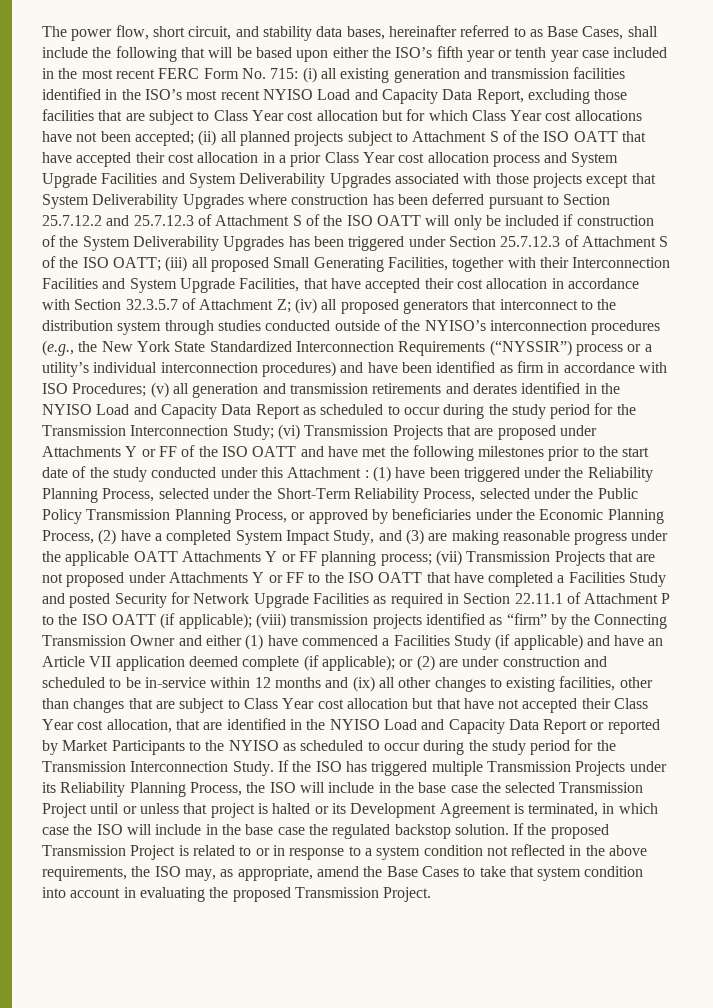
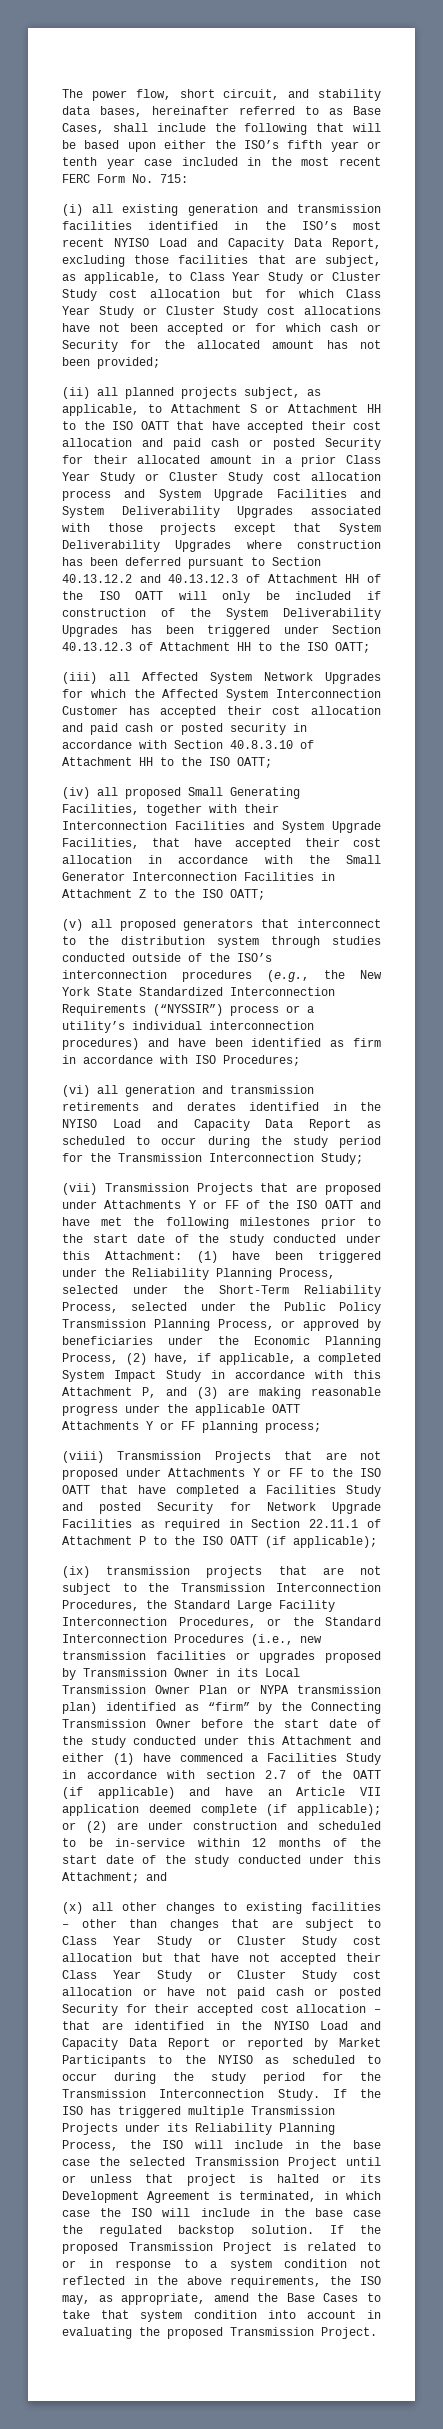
(299, 73) none -> (188, 178) //
[148,110,284,125] subject to Class Year -> [325,255,381,267] [62,272,381,284] [62,289,97,301] subject, as applicable, to Class Year Study or Cluster Study
(543, 115) none -> [98,306,259,318] Study or Cluster Study
[134,130,517,146] accepted; (ii) all planned projects subject to Attachment S of -> [166,323,381,335] [62,340,381,352] [62,357,160,369] [62,387,321,399] [62,404,381,416] [62,421,76,430] accepted or for which cash or Security for the allocated amount has not been provided; // (ii) all planned projects subject, as applicable, to Attachment S or Attachment HH to
(259, 157) none -> [142,438,381,450] [62,455,252,464] and paid cash or posted Security for their allocated amount
(395, 157) none -> [100,472,263,484] Study or Cluster Study
[42,214,302,226] 25.7.12.2 and 25.7.12.3 of Attachment S -> [62,574,360,583] 40.13.12.2 and 40.13.12.3 of Attachment HH
[500,235,669,247] [42,256,161,271] 25.7.12.3 of Attachment S of the ISO OATT; -> [62,642,370,653] 40.13.12.3 of Attachment HH to the ISO OATT; //
(208, 262) none -> [142,672,381,684] [62,689,381,701] [62,706,381,718] [62,723,307,735] [62,740,314,749] [62,757,272,768] [62,787,118,799] Affected System Network Upgrades for which the Affected System Interconnection Customer has accepted their cost allocation and paid cash or posted security in accordance with Section 40.8.3.10 of Attachment HH to the ISO OATT; // (iv) all
[74,298,317,314] Section 32.3.5.7 of Attachment Z; (iv) -> [308,855,381,864] [62,872,335,881] [62,889,265,900] [62,919,83,931] the Small Generator Interconnection Facilities in Attachment Z to the ISO OATT; // (v)
[424,320,486,331] NYISO’s -> [237,953,272,962] ISO’s
[150,382,169,398] (v) -> [62,1085,90,1097] // (vi)
[277,424,300,440] (vi) -> [62,1183,97,1195] // (vii)
[287,467,369,478] Attachment : -> [104,1251,182,1260] Attachment:
[120,530,151,541] have -> [154,1353,296,1365] have, if applicable,
[333,530,375,545] Study, -> [166,1370,381,1382] [62,1387,156,1398] Study in accordance with this Attachment P,
[435,550,462,566] (vii) -> [62,1451,104,1463] // (viii)
[255,613,286,629] (viii) -> [62,1566,90,1578] // (ix)
(422, 621) none -> [278,1566,381,1575] [62,1583,381,1595] [62,1600,335,1612] [62,1617,381,1628] [62,1634,322,1646] [62,1651,381,1663] [62,1668,300,1680] [62,1685,381,1694] [62,1702,97,1714] that are not subject to the Transmission Interconnection Procedures, the Standard Large Facility Interconnection Procedures, or the Standard Interconnection Procedures (i.e., new transmission facilities or upgrades proposed by Transmission Owner in its Local Transmission Owner Plan or NYPA transmission plan)
(176, 640) none -> [201,1719,381,1728] [62,1736,353,1748] before the start date of the study conducted under this Attachment
(491, 642) none -> [62,1770,381,1779] in accordance with section 2.7 of the OATT
[325,676,375,692] and (ix) -> [333,1838,381,1847] [62,1855,381,1867] [62,1872,167,1883] [62,1902,83,1914] of the start date of the study conducted under this Attachment; and // (x)
[559,676,616,691] facilities, -> [311,1902,381,1911] [62,1924,69,1928] facilities –
(315, 703) none -> [156,1936,338,1948] Study or Cluster Study
[77,719,172,733] cost allocation, -> [156,1970,382,1982] [62,1987,381,1999] [62,2004,381,2016] Study or Cluster Study cost allocation or have not paid cash or posted Security for their accepted cost allocation –

